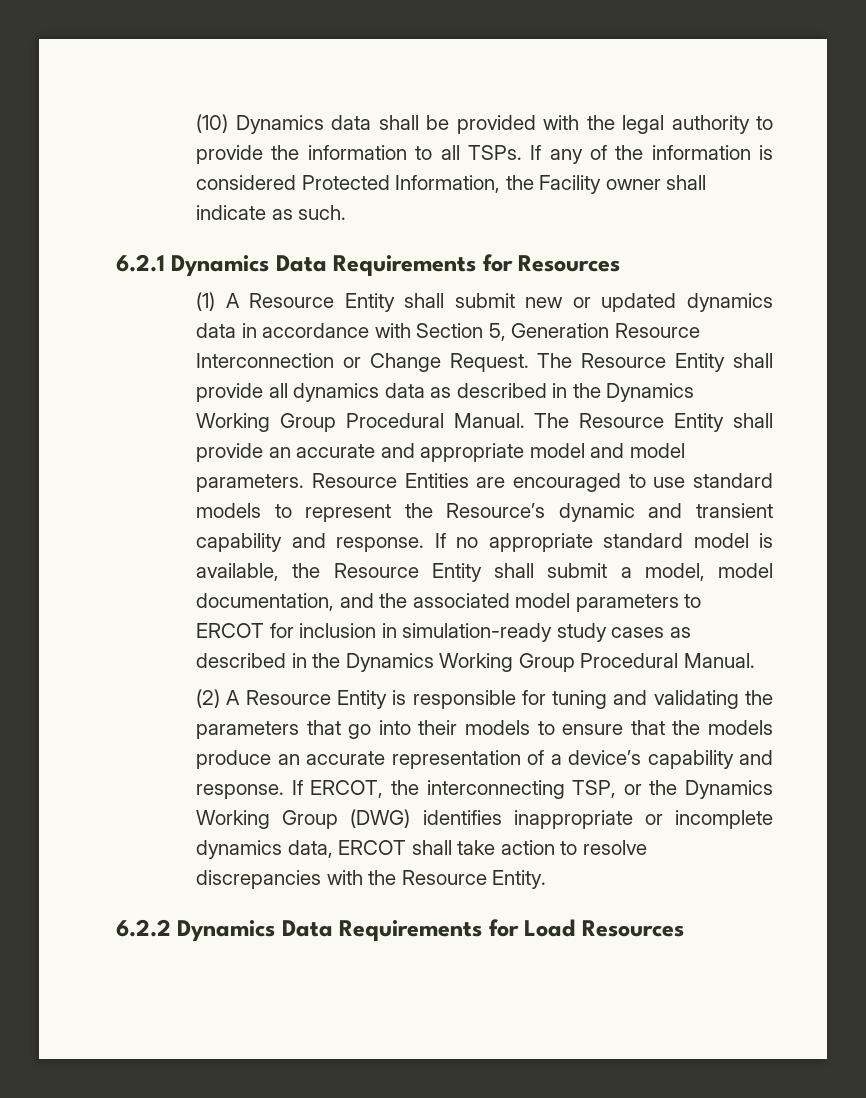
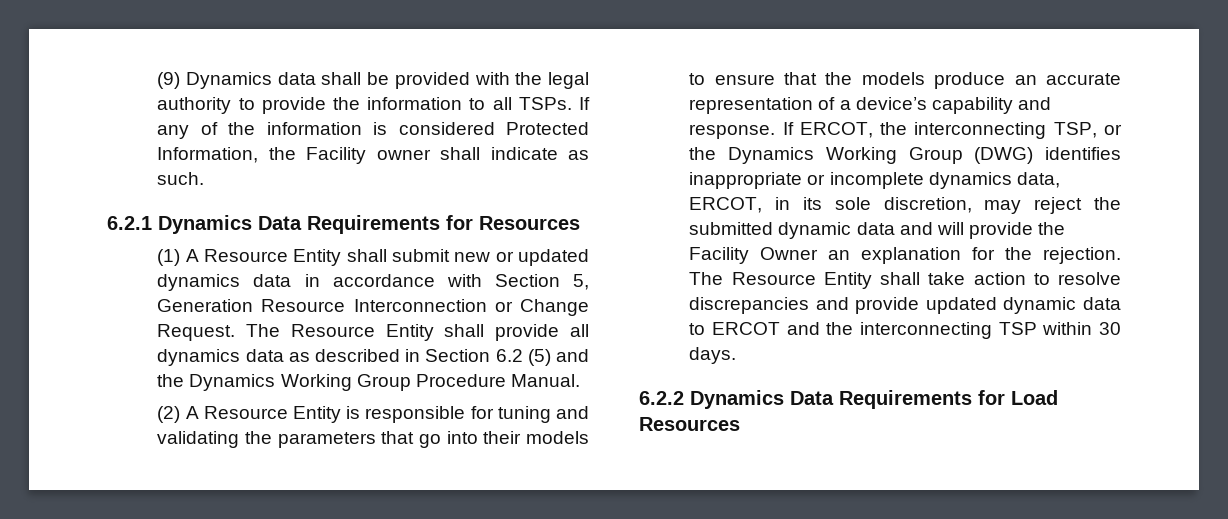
[196,114,229,133] (10) -> [157,72,181,89] (9)
[572,383,695,402] [196,413,773,432] [196,443,685,462] [196,473,773,492] [196,503,773,522] [196,533,773,552] [196,563,773,582] [196,593,702,612] [196,623,691,642] [196,653,679,672] the Dynamics Working Group Procedural Manual. The Resource Entity shall provide an accurate and appropriate model and model parameters. Resource Entities are encouraged to use standard models to represent the Resource’s dynamic and transient capability and response. If no appropriate standard model is available, the Resource Entity shall submit a model, model documentation, and the associated model parameters to ERCOT for inclusion in simulation-ready study cases as described in the Dynamics Working Group Procedural -> [425,349,589,366] [157,374,506,391] Section 6.2 (5) and the Dynamics Working Group Procedure
[338,840,407,855] ERCOT -> [689,197,1121,214] [689,222,1066,239] [689,247,1121,264] [689,272,872,289] ERCOT, in its sole discretion, may reject the submitted dynamic data and will provide the Facility Owner an explanation for the rejection. The Resource Entity
[326,870,547,889] with the Resource Entity. -> [815,297,1121,314] [689,322,1121,339] [689,347,737,364] and provide updated dynamic data to ERCOT and the interconnecting TSP within 30 days.

